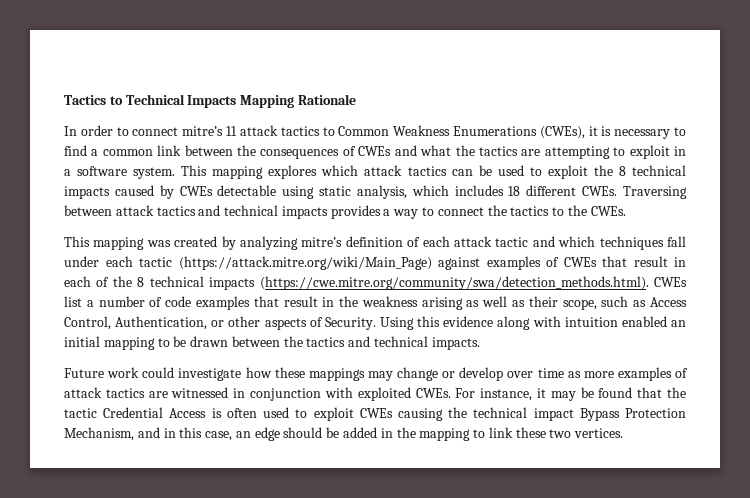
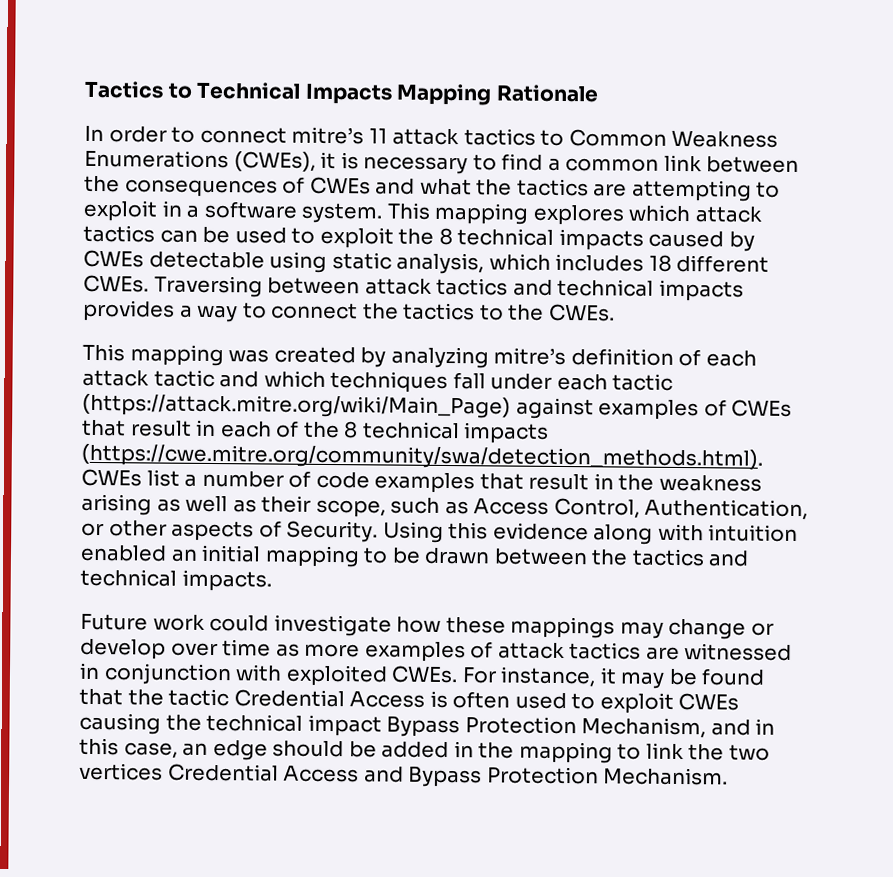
[515,427,624,438] these two vertices. -> [688,744,770,761] [79,762,729,788] the two vertices Credential Access and Bypass Protection Mechanism.

